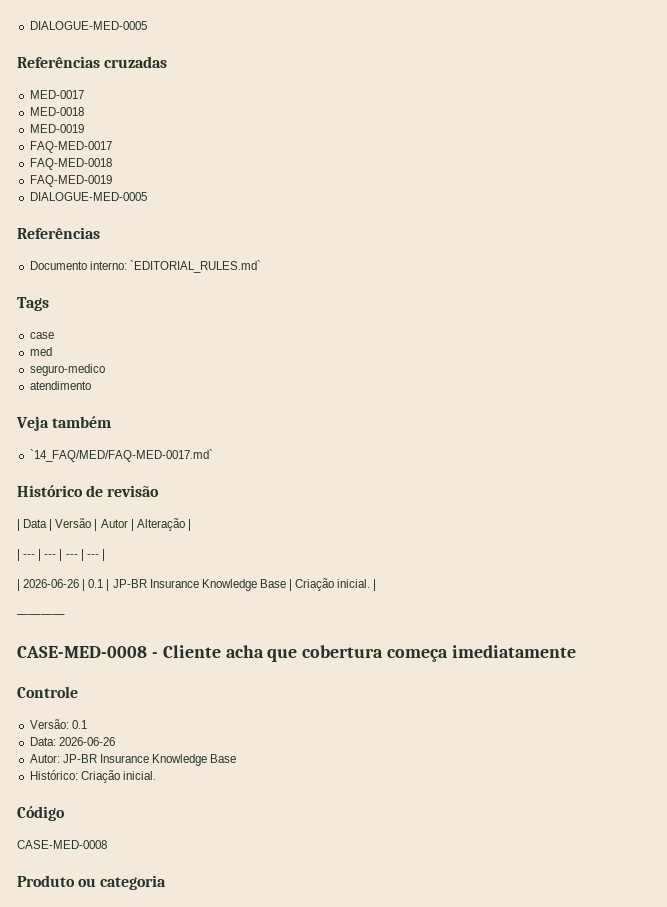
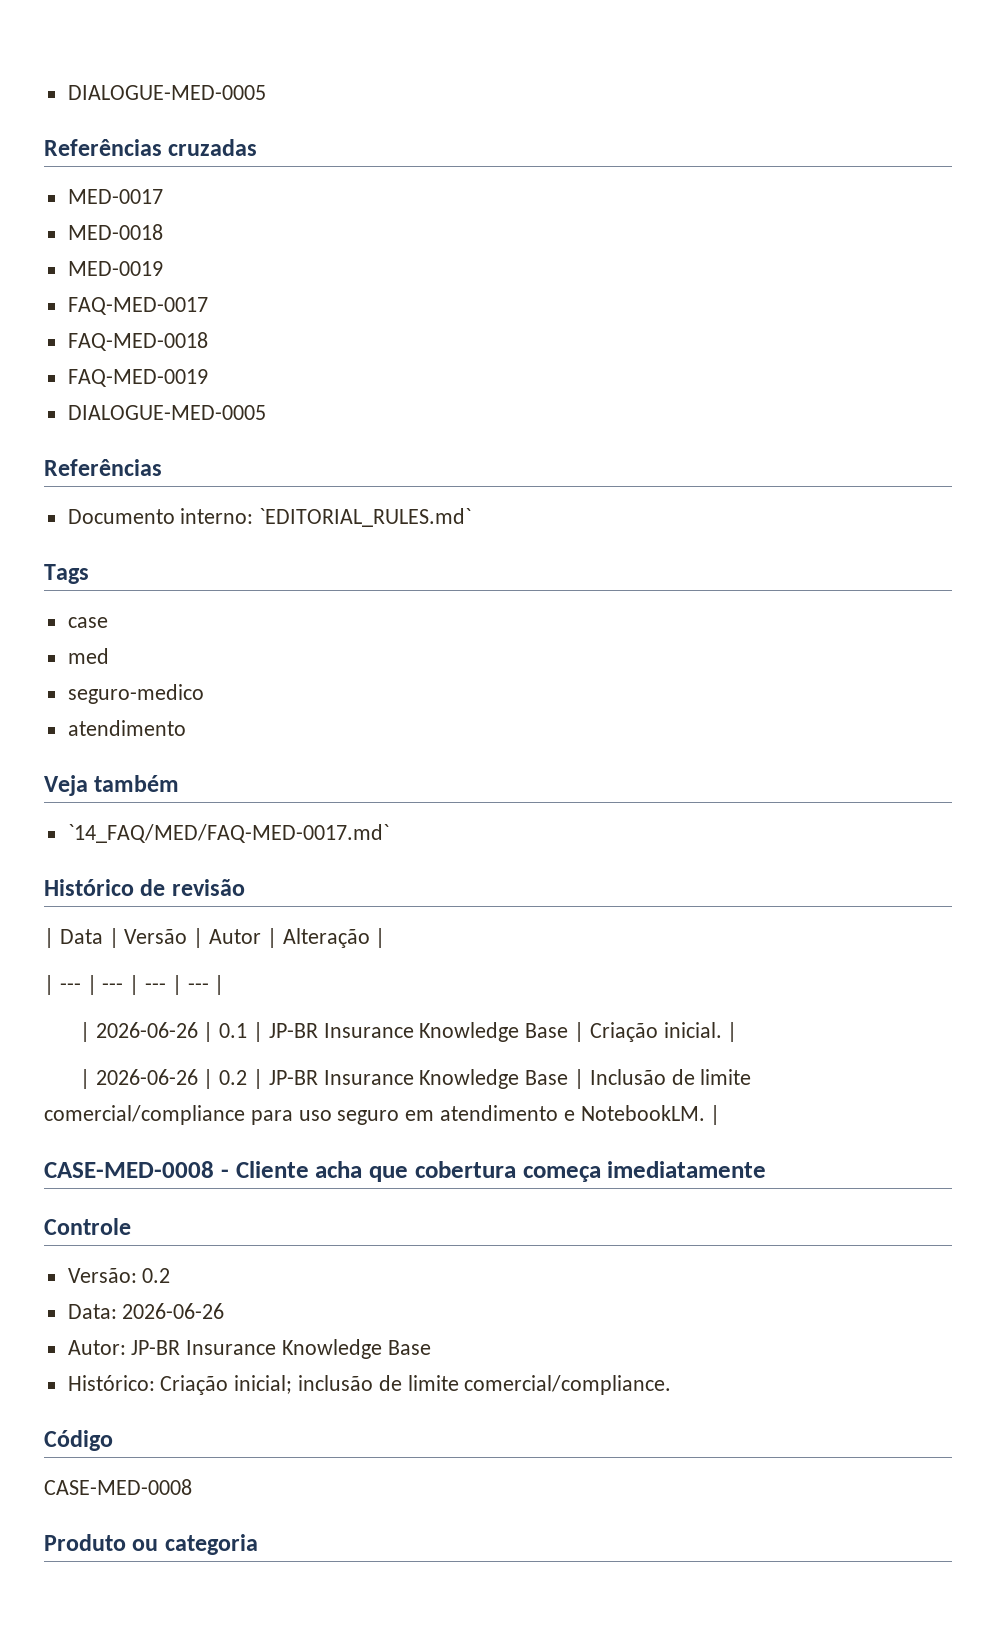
[17,614,65,618] ———— -> [79,1069,752,1089] [44,1105,721,1125] | 2026-06-26 | 0.2 | JP-BR Insurance Knowledge Base | Inclusão de limite comercial/compliance para uso seguro em atendimento e NotebookLM. |
[71,720,87,729] 0.1 -> [142,1268,171,1283] 0.2
[122,771,156,780] inicial. -> [234,1375,672,1395] inicial; inclusão de limite comercial/compliance.

